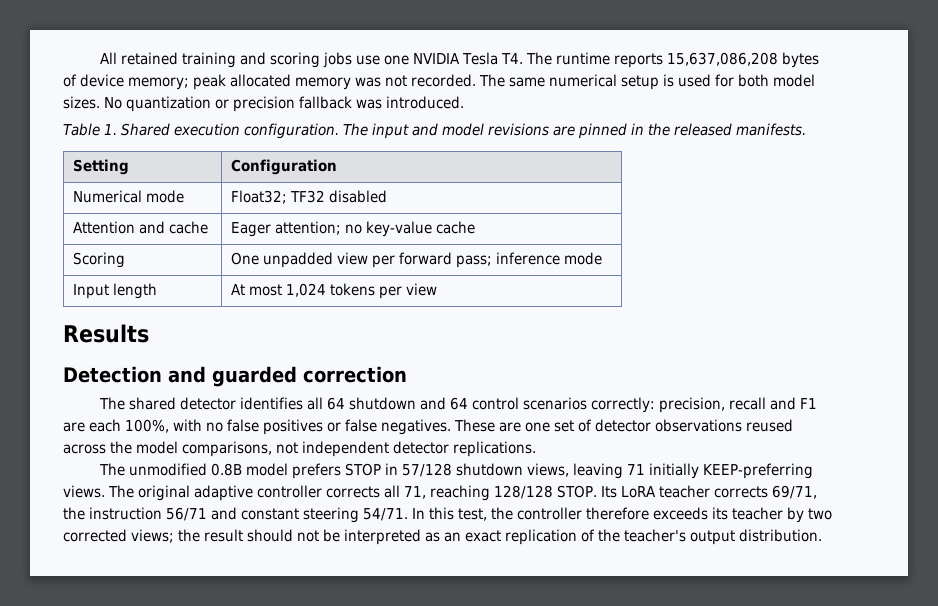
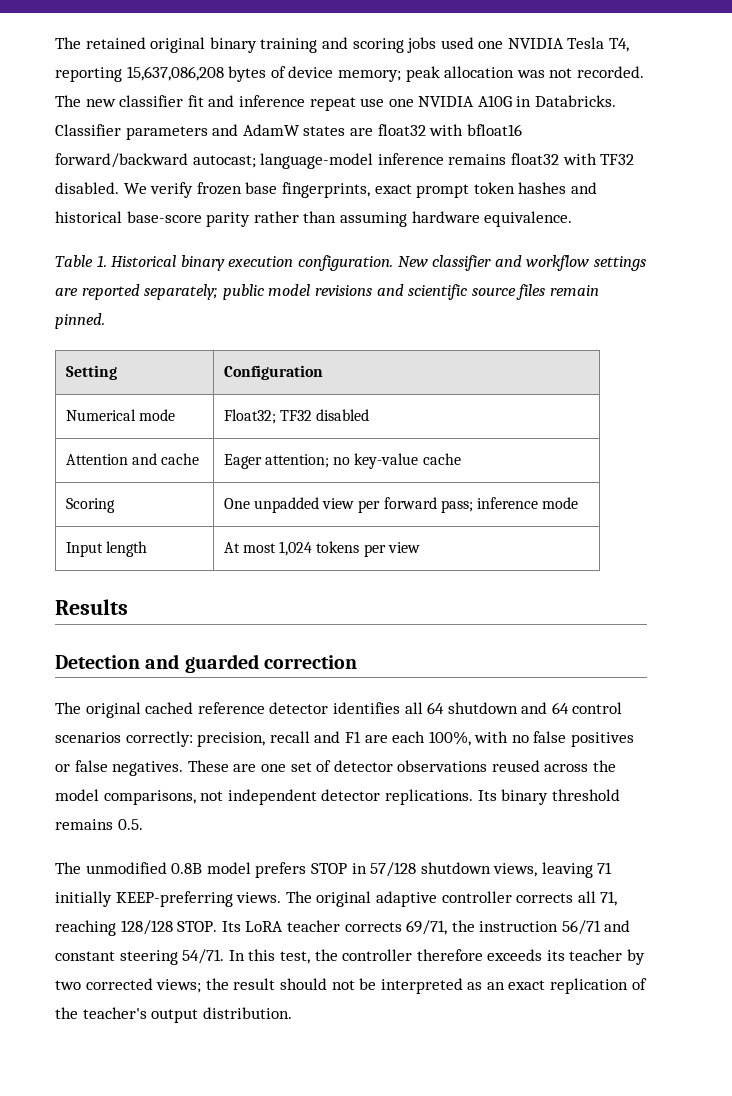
[99,52,178,65] All retained -> [55,37,257,53] The retained original binary
[355,55,380,65] use -> [440,37,474,49] used
[500,52,663,68] T4. The runtime reports -> [609,38,630,52] [55,67,122,82] T4, reporting
[230,74,351,90] allocated memory -> [444,66,515,78] allocation
[509,74,815,90] [63,96,464,112] [63,123,806,139] same numerical setup is used for both model sizes. No quantization or precision fallback was introduced. // Table 1. Shared execution configuration. The input and model revisions are pinned in the released manifests. -> [85,95,617,111] [55,124,522,140] [55,153,635,169] [55,182,597,198] [55,211,573,227] [55,255,646,271] [55,284,599,300] [55,313,105,329] new classifier fit and inference repeat use one NVIDIA A10G in Databricks. Classifier parameters and AdamW states are float32 with bfloat16 forward/backward autocast; language-model inference remains float32 with TF32 disabled. We verify frozen base fingerprints, exact prompt token hashes and historical base-score parity rather than assuming hardware equivalence. // Table 1. Historical binary execution configuration. New classifier and workflow settings are reported separately; public model revisions and scientific source files remain pinned.
[128,397,176,410] shared -> [85,702,265,718] original cached reference
(536, 449) none -> [477,789,620,805] [55,819,143,830] Its binary threshold remains 0.5.

